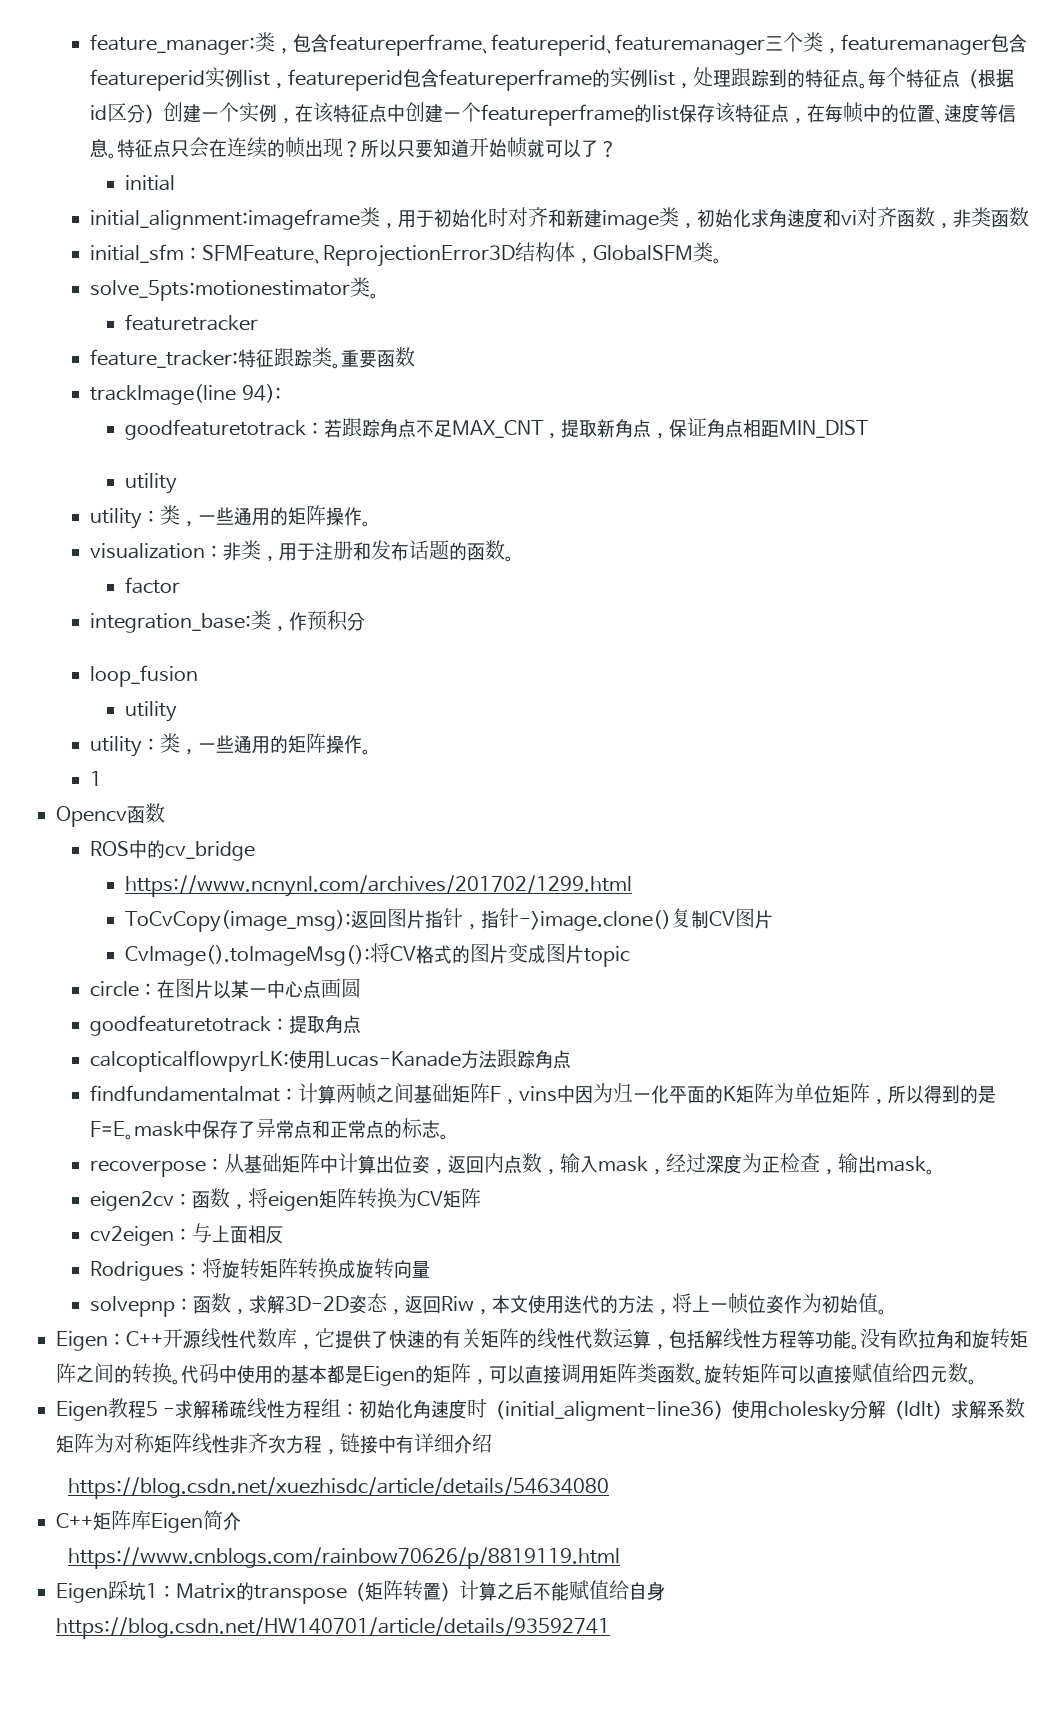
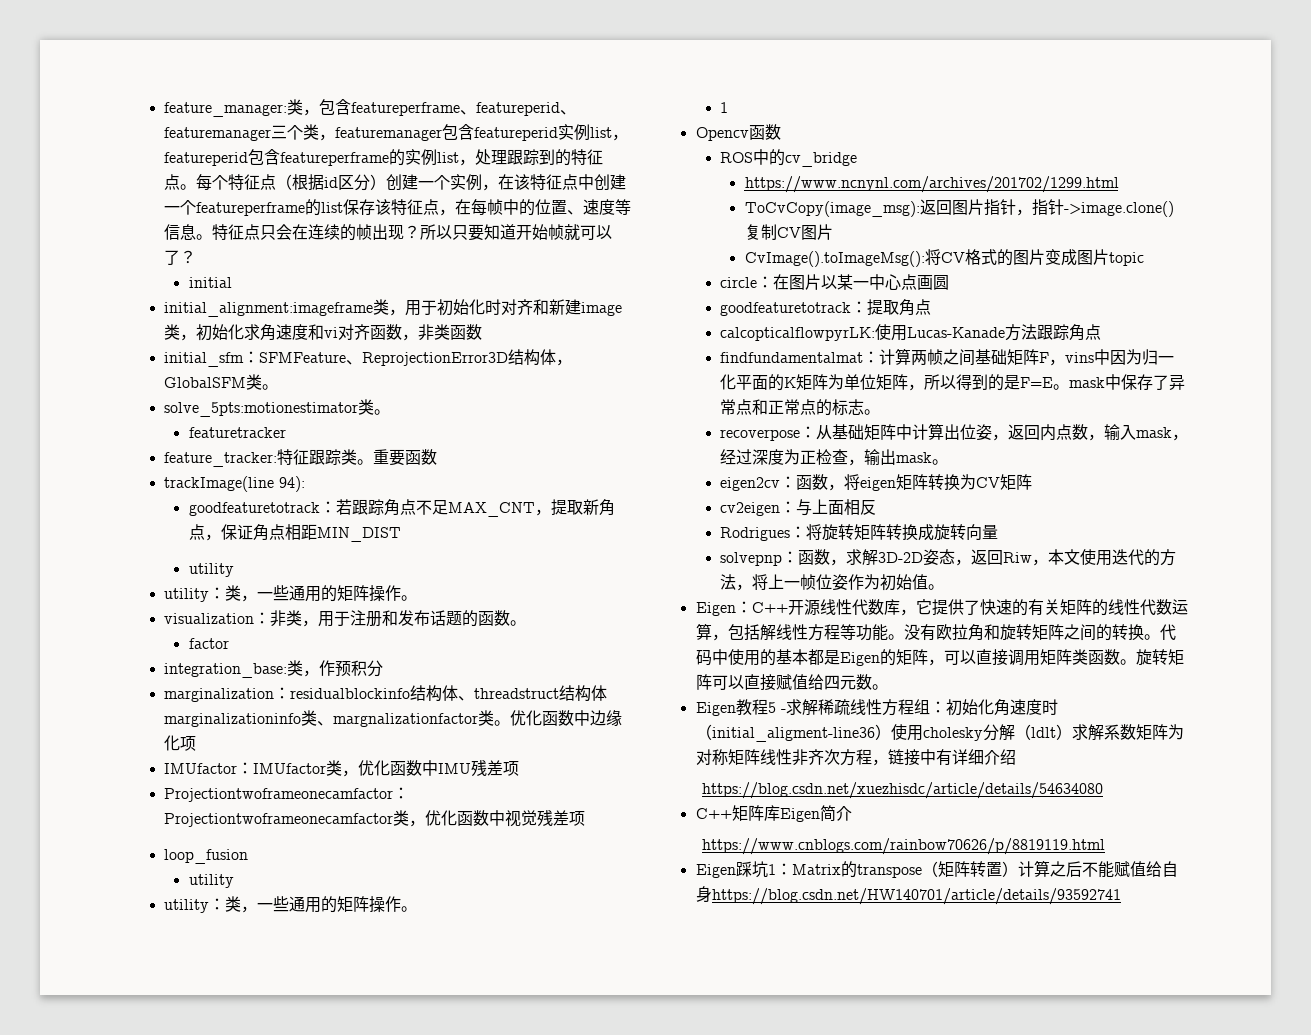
(366, 621) none -> [164,685,608,702] [164,710,623,727] [164,735,197,751] [164,760,520,777] [164,787,410,802] [164,810,586,827] // marginalization：residualblockinfo结构体、threadstruct结构体marginalizationinfo类、margnalizationfactor类。优化函数中边缘化项 // IMUfactor：IMUfactor类，优化函数中IMU残差项 // Projectiontwoframeonecamfactor：Projectiontwoframeonecamfactor类，优化函数中视觉残差项

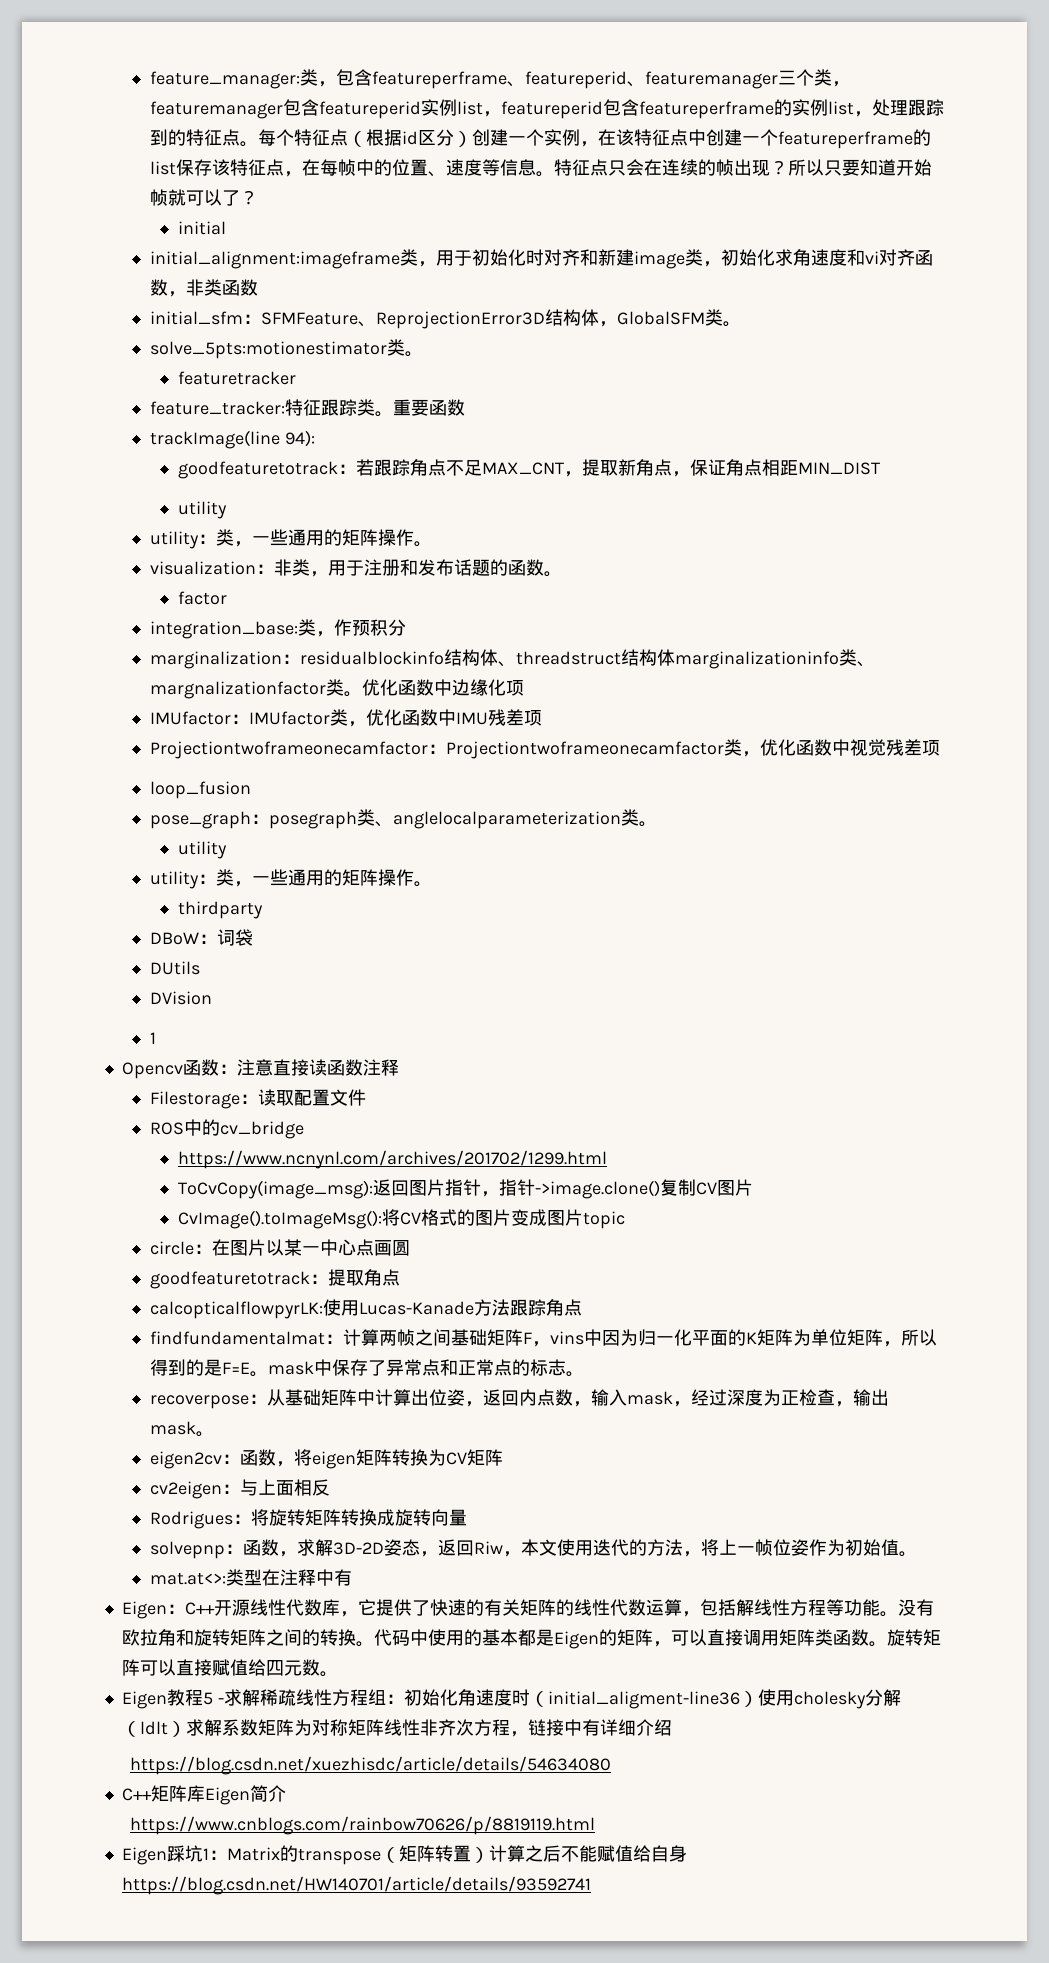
[188,874,234,888] [164,896,418,913] [720,102,729,113] [695,124,781,141] // utility // utility：类，一些通用的矩阵操作。 // 1 // Opencv函数 -> [149,809,657,829] [177,841,227,859] [149,869,432,889] [177,901,263,919] [149,929,253,946] [149,961,200,975] [149,991,212,1005] [149,1032,156,1044] [121,1059,399,1079] [149,1089,366,1109] // pose_graph：posegraph类、anglelocalparameterization类。 // utility // utility：类，一些通用的矩阵操作。 // thirdparty // DBoW：词袋 // DUtils // DVision // 1 // Opencv函数：注意直接读函数注释 // Filestorage：读取配置文件
(945, 587) none -> [149,1569,352,1586] // mat.at<>:类型在注释中有

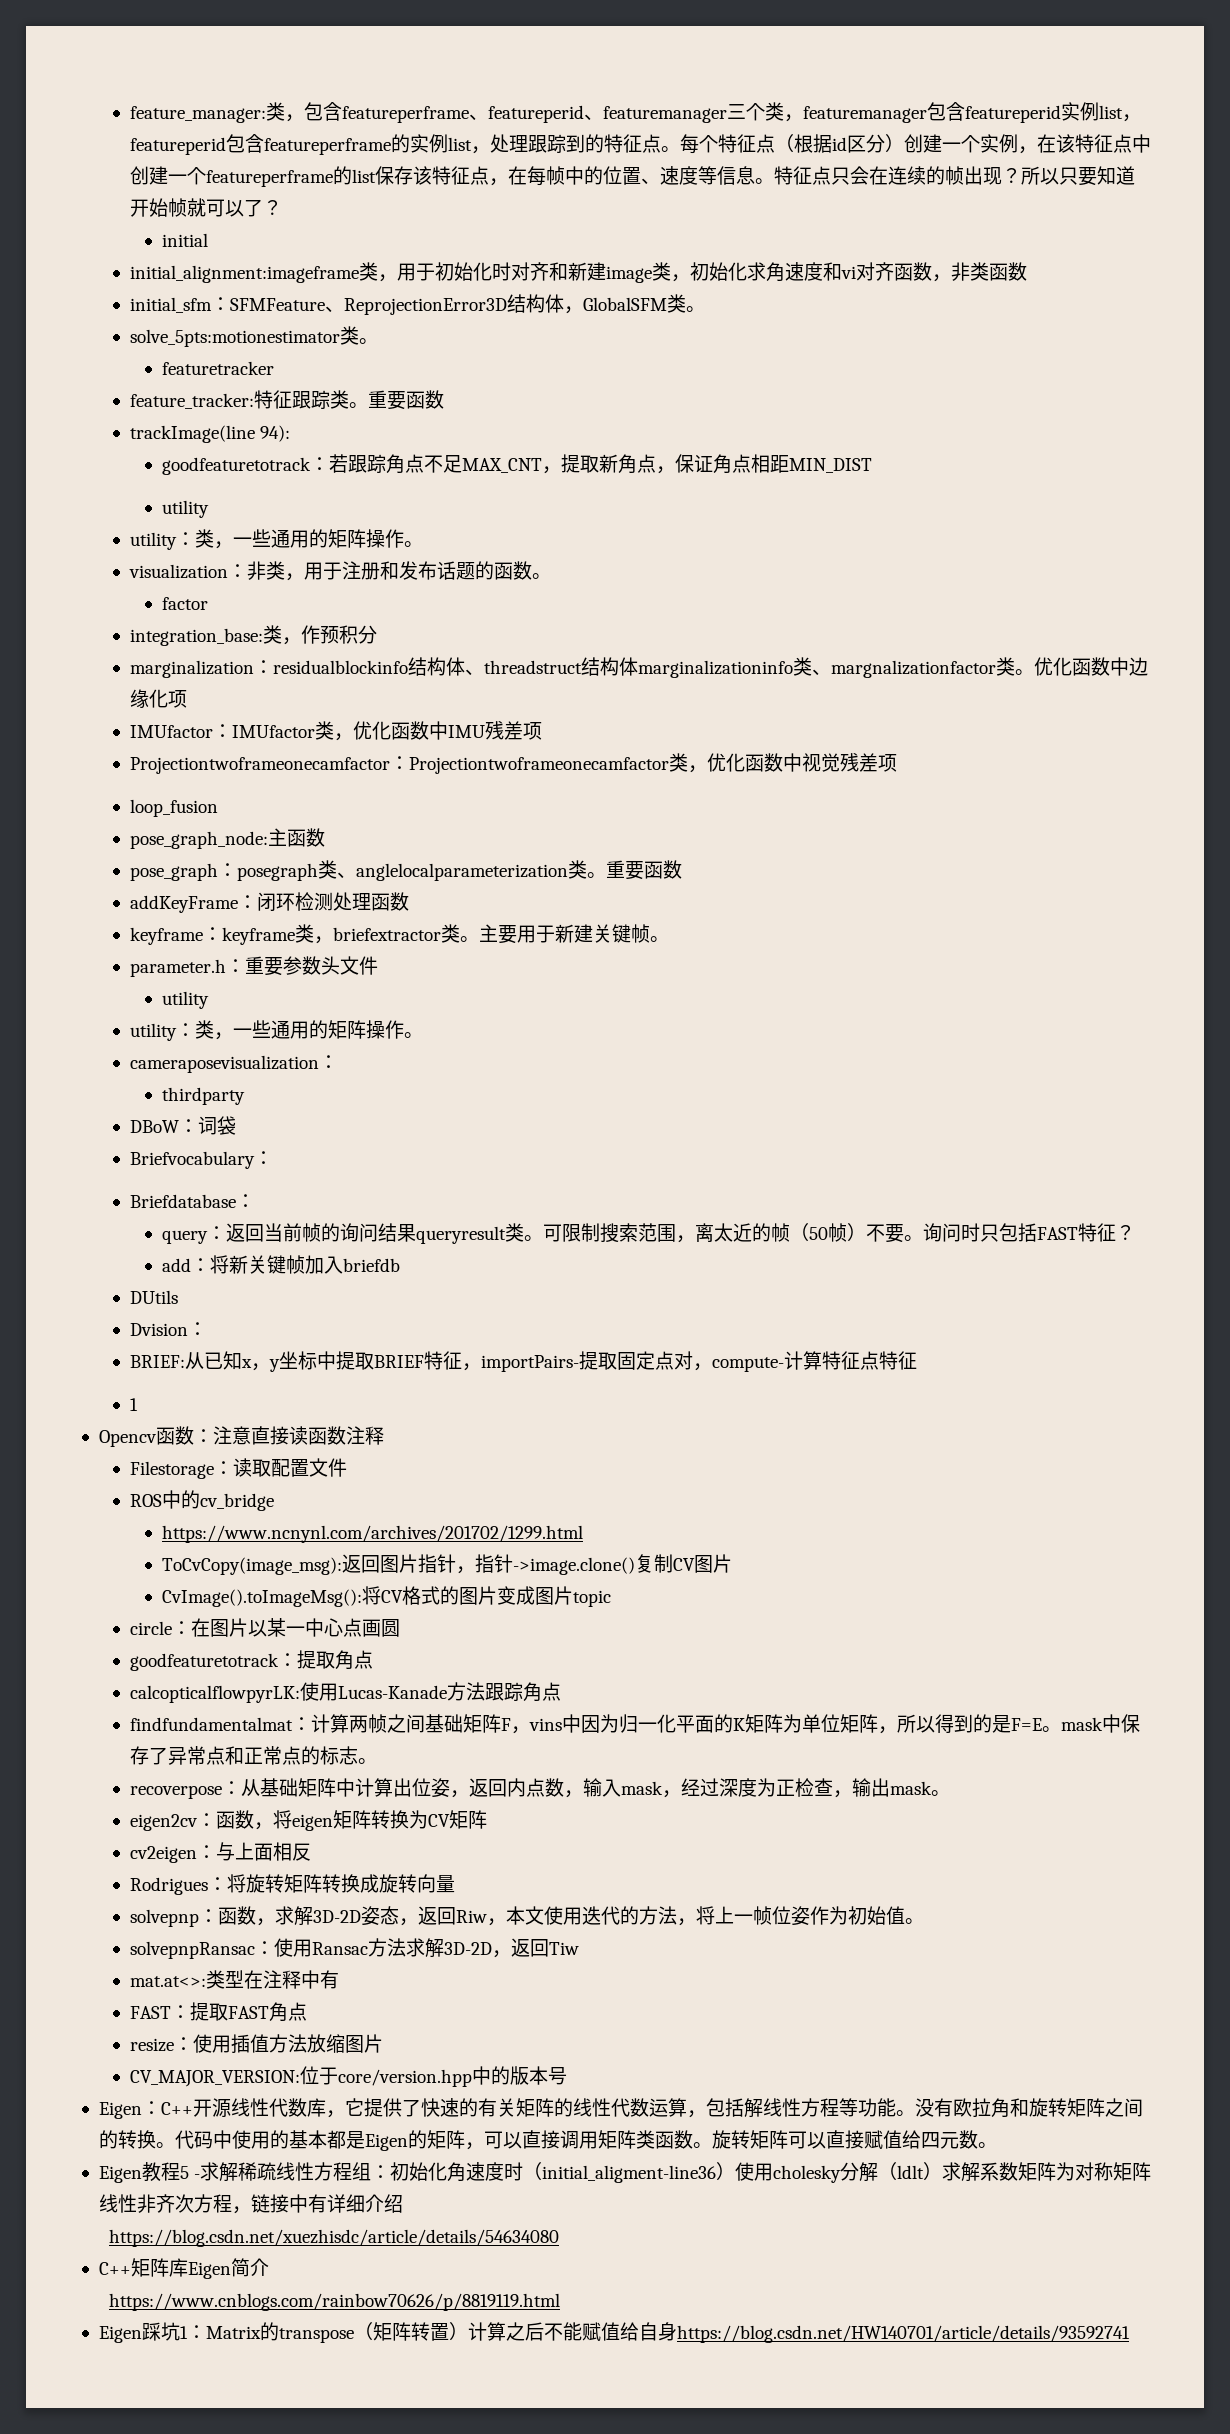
(251, 790) none -> [130,828,326,849] // pose_graph_node:主函数
[177,841,227,859] [149,869,432,889] // utility // utility：类，一些通用的矩阵操作。 -> [606,860,683,880] [130,892,410,913] [130,924,670,945] [130,956,379,977] [161,991,209,1009] [130,1020,424,1041] [130,1055,339,1073] 重要函数 // addKeyFrame：闭环检测处理函数 // keyframe：keyframe类，briefextractor类。主要用于新建关键帧。 // parameter.h：重要参数头文件 // utility // utility：类，一些通用的矩阵操作。 // cameraposevisualization：
[149,961,200,975] [149,991,212,1005] DUtils // DVision -> [130,1151,274,1169] [130,1194,256,1208] [161,1223,1135,1244] [161,1255,400,1274] [130,1290,179,1304] [130,1322,208,1336] [130,1351,918,1372] Briefvocabulary： // Briefdatabase： // query：返回当前帧的询问结果queryresult类。可限制搜索范围，离太近的帧（50帧）不要。询问时只包括FAST特征？ // add：将新关键帧加入briefdb // DUtils // Dvision： // BRIEF:从已知x，y坐标中提取BRIEF特征，importPairs-提取固定点对，compute-计算特征点特征
(917, 1554) none -> [130,1938,580,1959] // solvepnpRansac：使用Ransac方法求解3D-2D，返回Tiw
(352, 1577) none -> [130,2002,308,2022] [130,2034,384,2054] [130,2066,568,2087] // FAST：提取FAST角点 // resize：使用插值方法放缩图片 // CV_MAJOR_VERSION:位于core/version.hpp中的版本号

